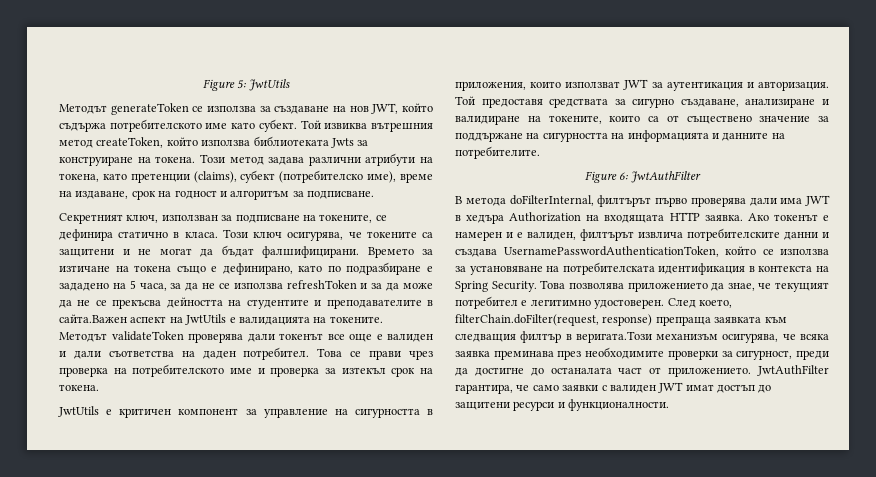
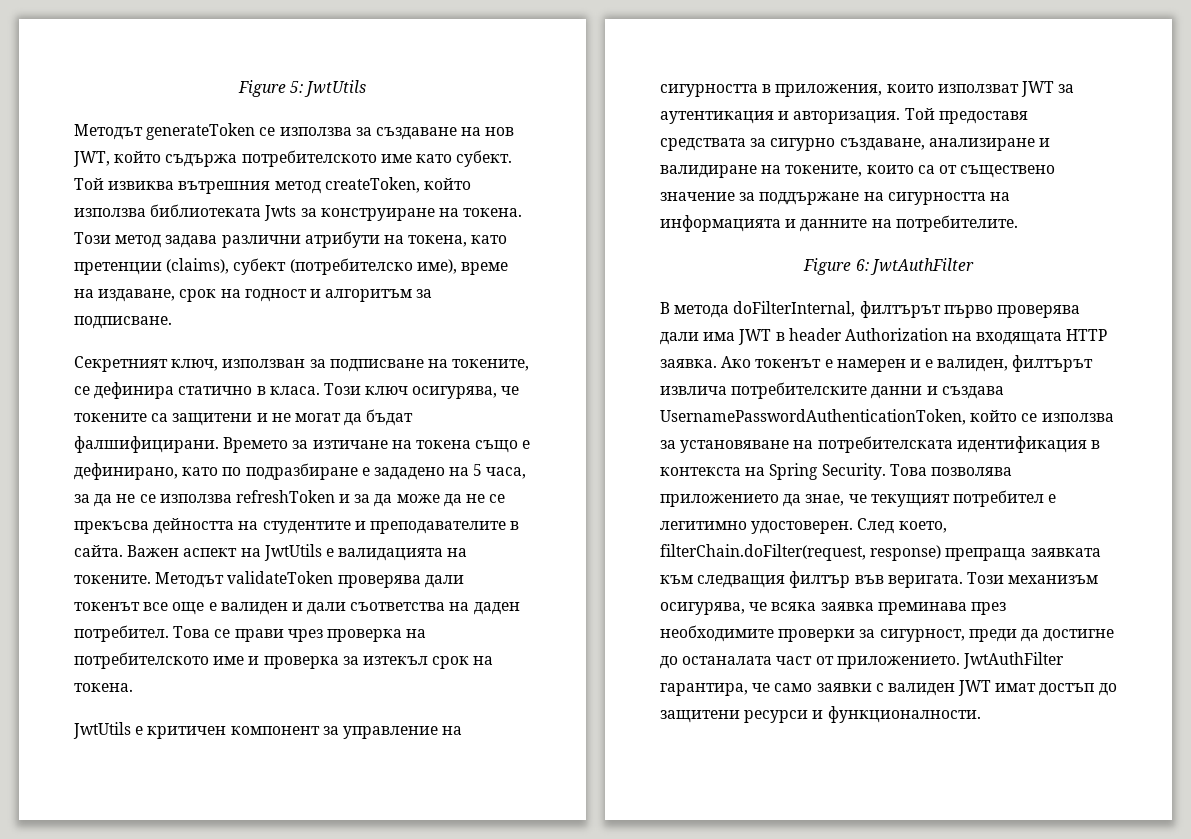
[59,314,127,323] сайта.Важен -> [74,545,180,557] сайта. Важен
[466,214,505,224] хедъра -> [788,328,842,341] header
[565,331,652,343] в веригата.Този -> [854,572,1004,588] във веригата. Този

